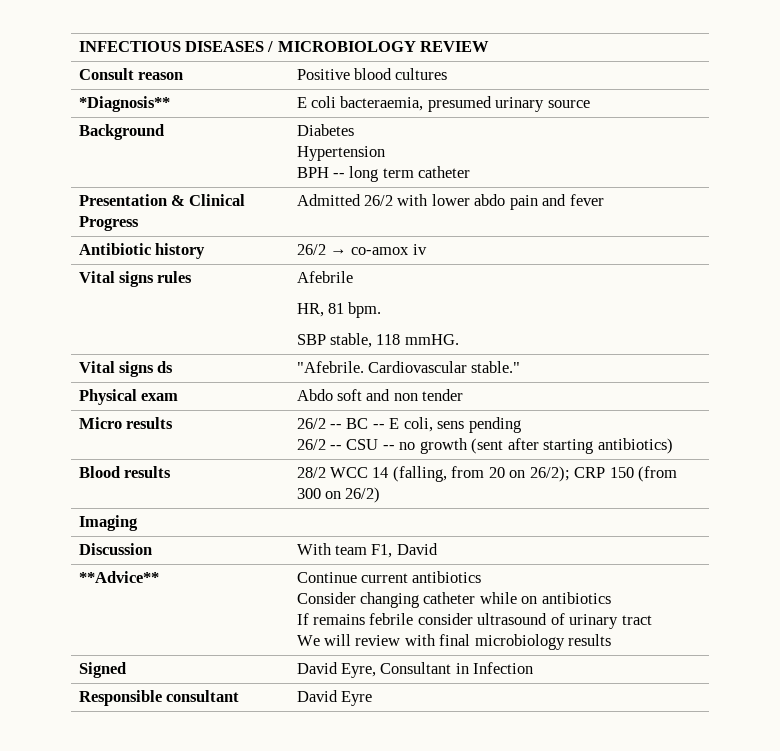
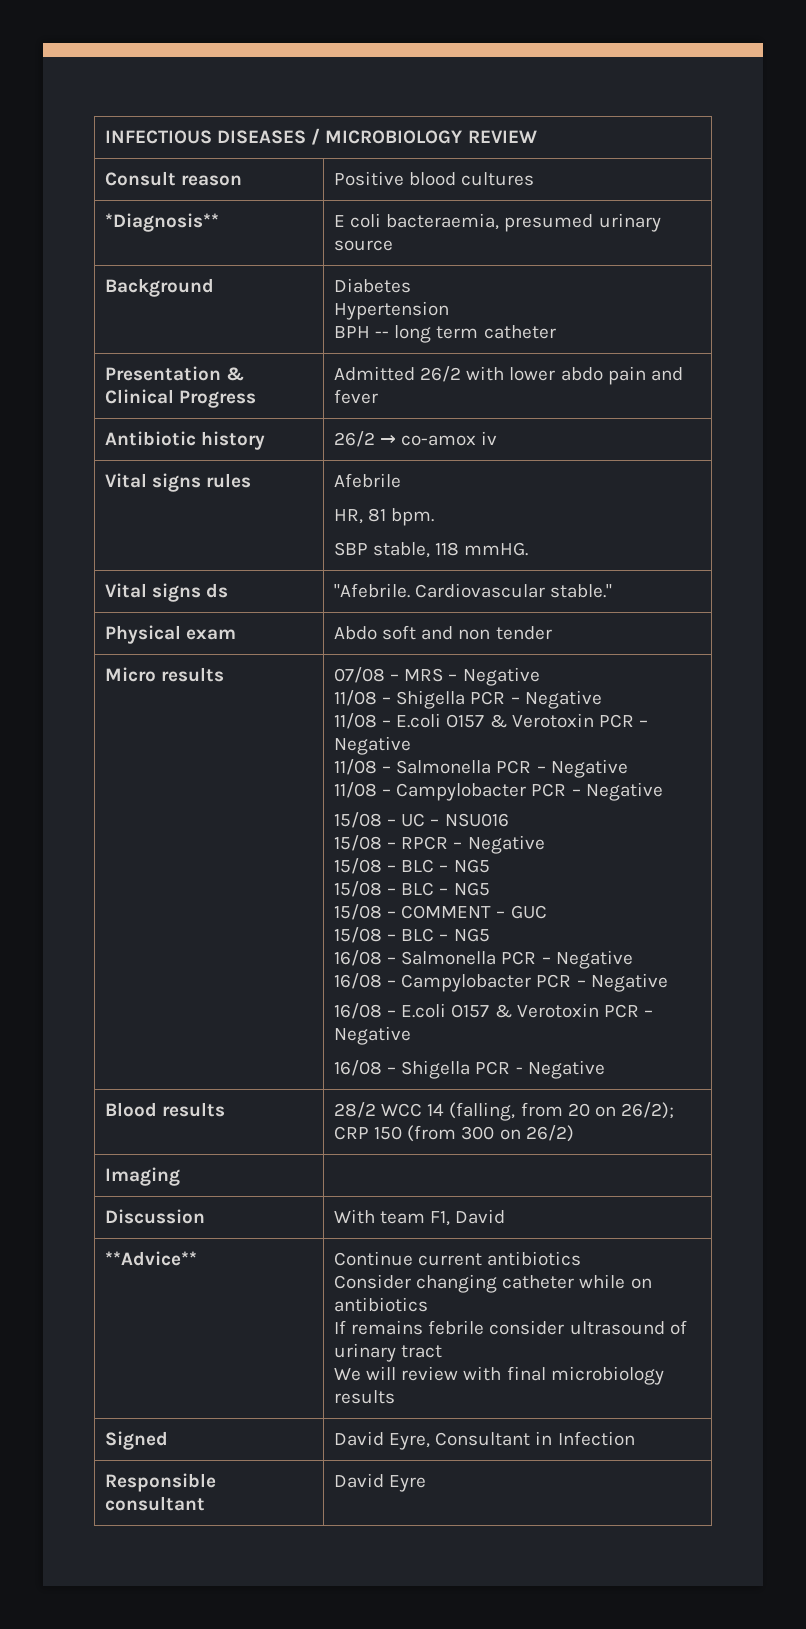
[296,417,521,433] [296,438,673,454] 26/2 -- BC -- E coli, sens pending // 26/2 -- CSU -- no growth (sent after starting antibiotics) -> [334,667,540,686] [334,690,602,709] [334,713,648,729] [334,736,412,755] [334,759,628,778] [334,782,663,801] [334,812,509,828] [334,835,545,854] [334,858,490,874] [334,881,490,897] [334,904,547,920] [334,927,490,943] [334,950,633,969] [334,973,668,992] [334,1003,653,1019] [334,1026,412,1045] [334,1060,605,1079] 07/08 – MRS – Negative // 11/08 – Shigella PCR – Negative // 11/08 – E.coli O157 & Verotoxin PCR – Negative // 11/08 – Salmonella PCR – Negative // 11/08 – Campylobacter PCR – Negative // 15/08 – UC – NSU016 // 15/08 – RPCR – Negative // 15/08 – BLC – NG5 // 15/08 – BLC – NG5 // 15/08 – COMMENT – GUC // 15/08 – BLC – NG5 // 16/08 – Salmonella PCR – Negative // 16/08 – Campylobacter PCR – Negative // 16/08 – E.coli O157 & Verotoxin PCR – Negative // 16/08 – Shigella PCR - Negative

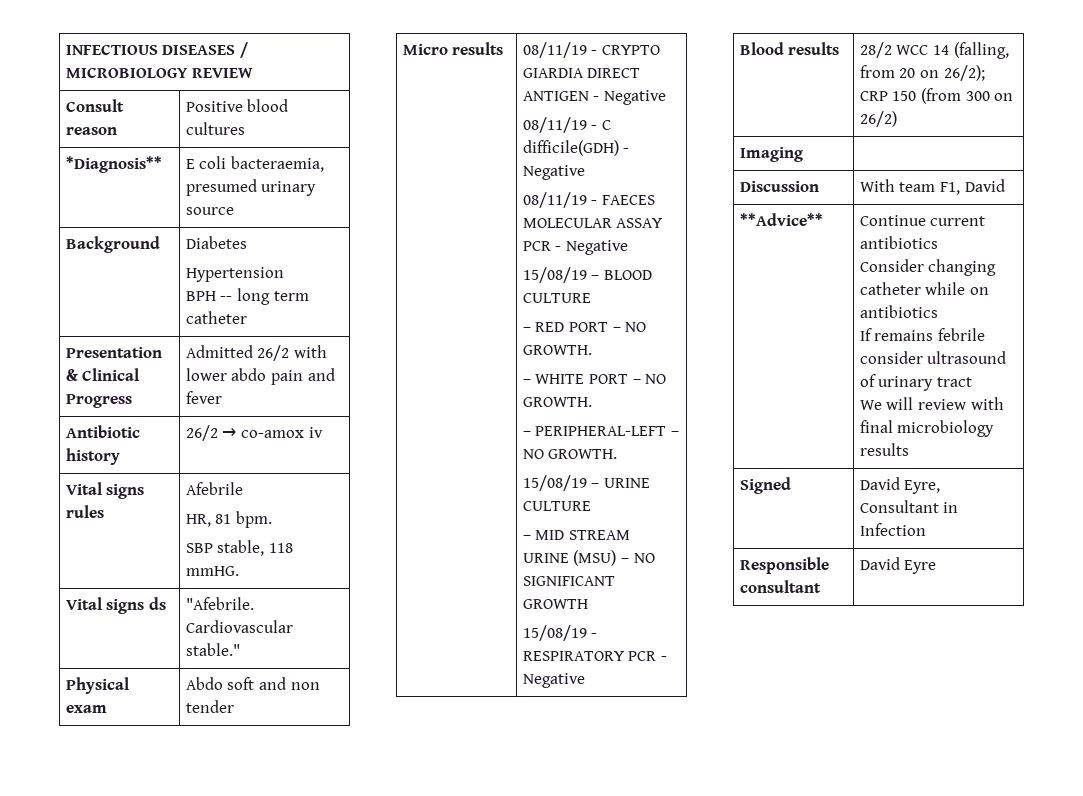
[334,667,540,686] [334,690,602,709] [334,713,648,729] [334,736,412,755] [334,759,628,778] [334,782,663,801] [334,812,509,828] [334,835,545,854] [334,858,490,874] [334,881,490,897] [334,904,547,920] [334,927,490,943] [334,950,633,969] [334,973,668,992] [334,1003,653,1019] [334,1026,412,1045] [334,1060,471,1079] 07/08 – MRS – Negative // 11/08 – Shigella PCR – Negative // 11/08 – E.coli O157 & Verotoxin PCR – Negative // 11/08 – Salmonella PCR – Negative // 11/08 – Campylobacter PCR – Negative // 15/08 – UC – NSU016 // 15/08 – RPCR – Negative // 15/08 – BLC – NG5 // 15/08 – BLC – NG5 // 15/08 – COMMENT – GUC // 15/08 – BLC – NG5 // 16/08 – Salmonella PCR – Negative // 16/08 – Campylobacter PCR – Negative // 16/08 – E.coli O157 & Verotoxin PCR – Negative // 16/08 – Shigella -> [522,42,661,58] [522,68,641,78] [522,90,667,105] [522,117,612,133] [522,140,630,156] [522,165,585,180] [522,192,656,208] [522,218,663,228] [522,240,629,255] [522,267,653,283] [522,293,591,303] [522,322,647,332] [522,345,592,355] [522,374,667,384] [522,397,592,407] [522,426,680,436] [522,449,618,459] [522,475,651,491] [522,501,591,511] [522,530,631,540] [522,550,655,566] [522,576,615,586] [522,599,588,609] [522,625,598,641] [522,651,624,661] 08/11/19 - CRYPTO GIARDIA DIRECT ANTIGEN - Negative // 08/11/19 - C difficile(GDH) - Negative // 08/11/19 - FAECES MOLECULAR ASSAY PCR - Negative // 15/08/19 – BLOOD CULTURE // – RED PORT – NO GROWTH. // – WHITE PORT – NO GROWTH. // – PERIPHERAL-LEFT – NO GROWTH. // 15/08/19 – URINE CULTURE // – MID STREAM URINE (MSU) – NO SIGNIFICANT GROWTH // 15/08/19 - RESPIRATORY

